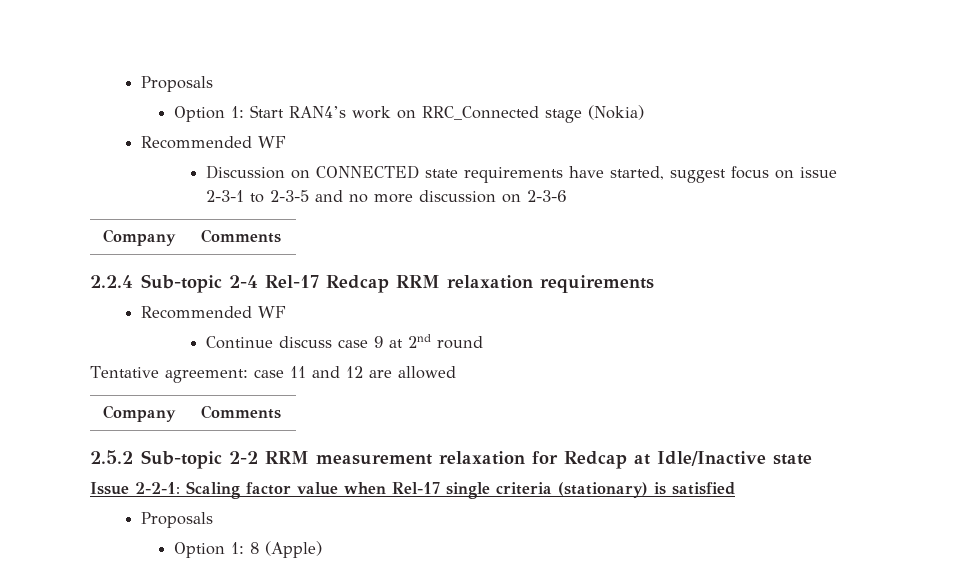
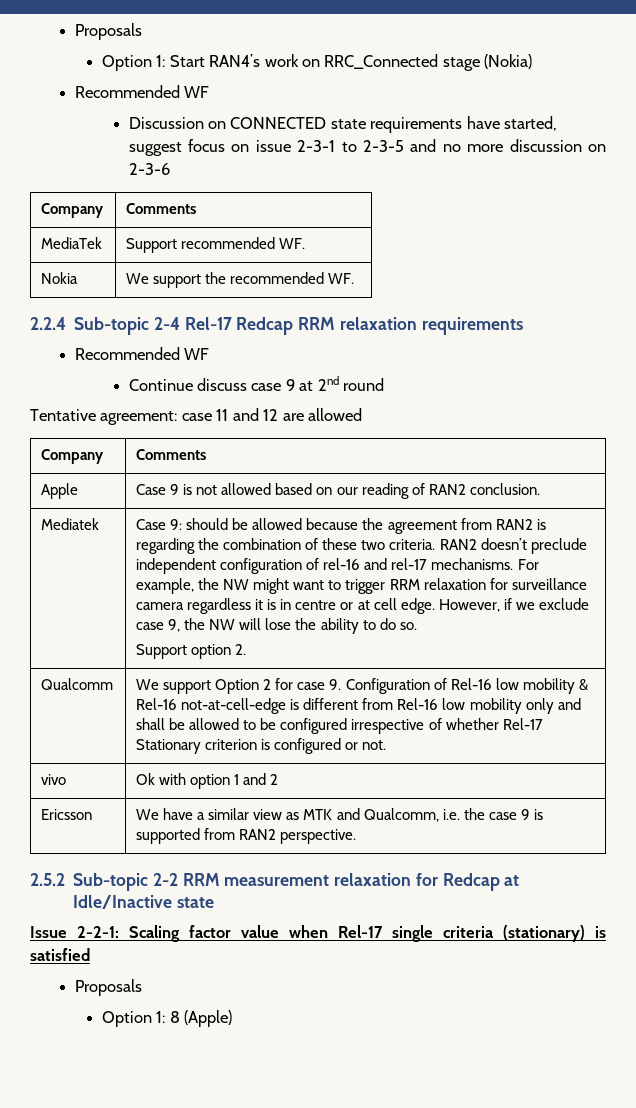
(281, 236) none -> [41,237,103,249] [126,237,306,253] [41,272,79,284] [126,272,355,288] // MediaTek | Support recommended WF. // Nokia | We support the recommended WF.
(281, 412) none -> [41,483,79,499] [136,483,540,499] [41,518,100,530] [136,518,546,534] [136,538,587,554] [136,558,539,574] [136,578,587,594] [136,598,589,614] [136,618,417,634] [136,644,247,659] [41,678,114,690] [136,678,588,694] [136,698,581,714] [136,718,543,734] [136,738,387,754] [41,774,67,785] [136,773,279,789] [41,809,93,820] [136,808,543,822] [136,828,357,844] // Apple | Case 9 is not allowed based on our reading of RAN2 conclusion. // Mediatek | Case 9: should be allowed because the agreement from RAN2 is regarding the combination of these two criteria. RAN2 doesn’t preclude independent configuration of rel-16 and rel-17 mechanisms. For example, the NW might want to trigger RRM relaxation for surveillance camera regardless it is in centre or at cell edge. However, if we exclude case 9, the NW will lose the ability to do so. // Support option 2. // Qualcomm | We support Option 2 for case 9. Configuration of Rel-16 low mobility & Rel-16 not-at-cell-edge is different from Rel-16 low mobility only and shall be allowed to be configured irrespective of whether Rel-17 Stationary criterion is configured or not. // vivo | Ok with option 1 and 2 // Ericsson | We have a similar view as MTK and Qualcomm, i.e. the case 9 is supported from RAN2 perspective.

